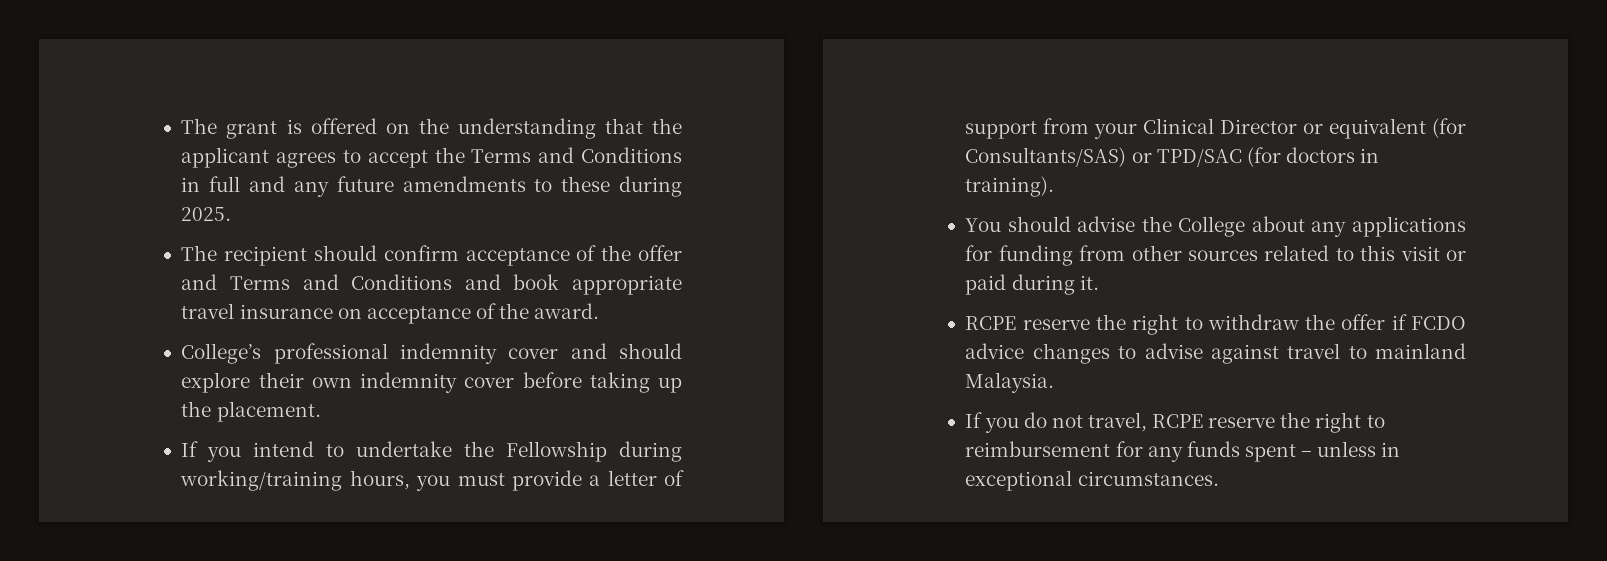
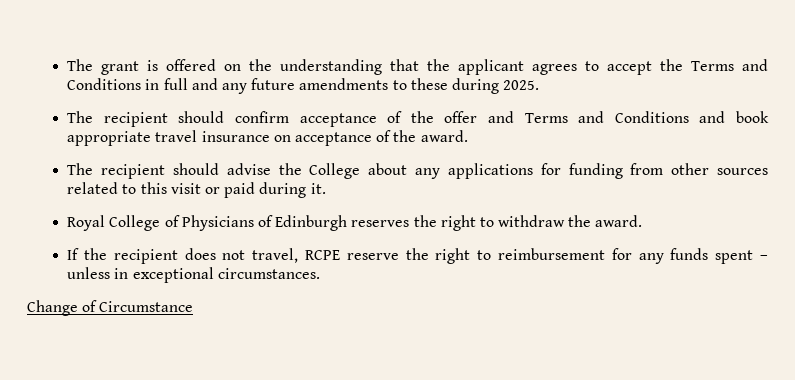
[181,343,682,364] [181,372,682,393] [181,401,321,422] [181,441,682,462] [180,470,684,491] [965,118,1466,139] [965,147,1380,167] [965,176,1055,197] [965,218,1002,232] College’s professional indemnity cover and should explore their own indemnity cover before taking up the placement. // If you intend to undertake the Fellowship during working/training hours, you must provide a letter of support from your Clinical Director or equivalent (for Consultants/SAS) or TPD/SAC (for doctors in training). // You -> [67,163,166,179] The recipient
[965,316,1090,330] RCPE reserve -> [67,215,410,231] Royal College of Physicians of Edinburgh reserves
[1341,314,1466,330] [965,343,1466,364] [965,372,1055,393] [965,412,1047,433] offer if FCDO advice changes to advise against travel to mainland Malaysia. // If you do -> [595,215,643,227] [67,248,216,264] award. // If the recipient does
(1219, 478) none -> [27,300,194,316] // Change of Circumstance

